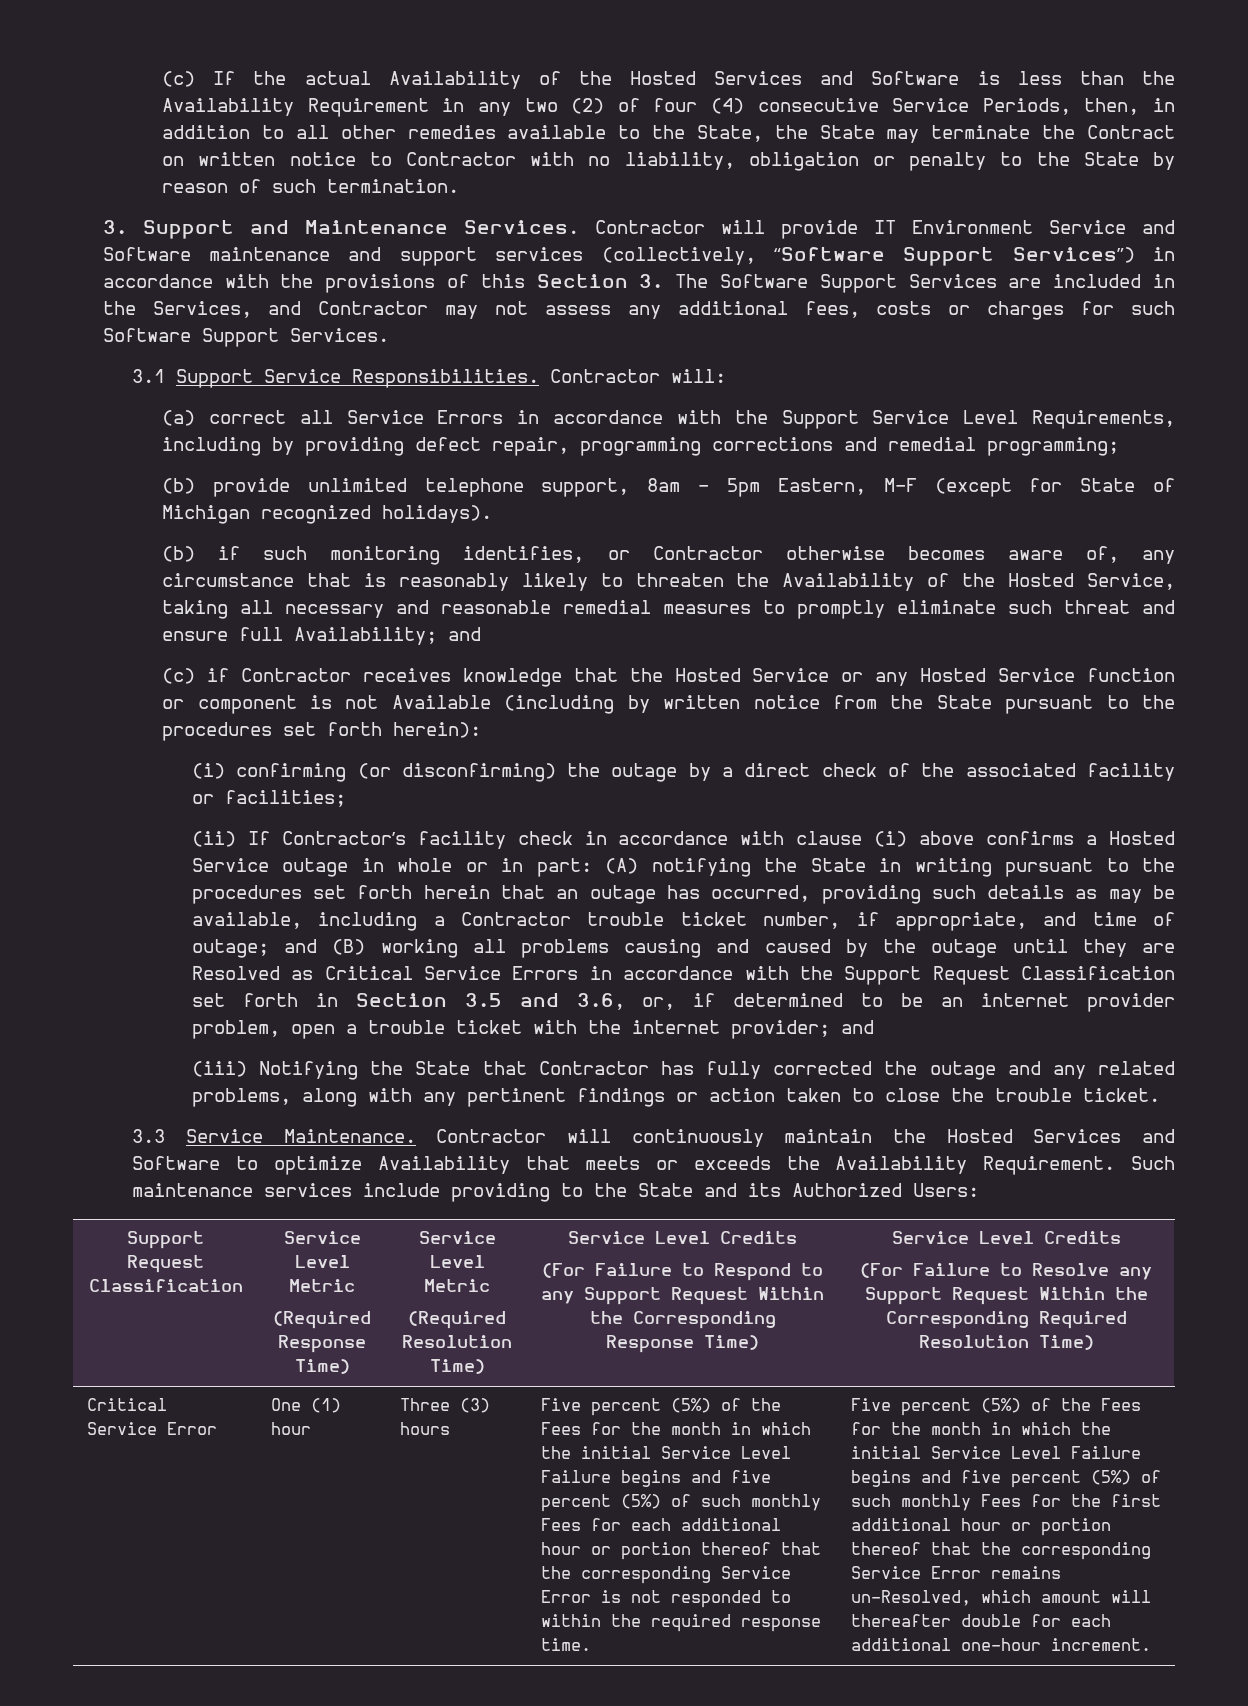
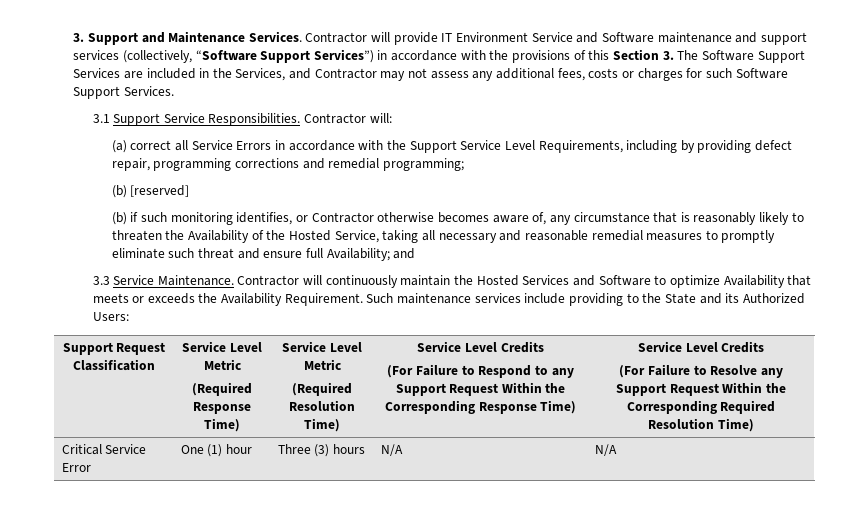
[162,71,1176,89] [162,98,1176,117] [162,125,1175,143] [162,152,1175,171] [162,179,460,193] (c) If the actual Availability of the Hosted Services and Software is less than the Availability Requirement in any two (2) of four (4) consecutive Service Periods, then, in addition to all other remedies available to the State, the State may terminate the Contract on written notice to Contractor with no liability, obligation or penalty to the State by reason of such termination. // -> (73, 37) none
[212,478,1175,497] [162,505,493,524] provide unlimited telephone support, 8am - 5pm Eastern, M-F (except for State of Michigan recognized holidays). -> [130,185,190,197] [reserved]
[162,668,1175,687] [162,695,1175,714] [162,722,482,741] [191,763,1175,782] [191,790,346,807] [191,831,1176,849] [191,858,1175,877] [191,885,1175,904] [191,912,1175,931] [191,939,1176,958] [191,966,1176,985] [191,993,1175,1012] [191,1020,874,1039] [191,1061,1175,1080] [191,1088,1160,1107] // (c) if Contractor receives knowledge that the Hosted Service or any Hosted Service function or component is not Available (including by written notice from the State pursuant to the procedures set forth herein): // (i) confirming (or disconfirming) the outage by a direct check of the associated facility or facilities; // (ii) If Contractor’s facility check in accordance with clause (i) above confirms a Hosted Service outage in whole or in part: (A) notifying the State in writing pursuant to the procedures set forth herein that an outage has occurred, providing such details as may be available, including a Contractor trouble ticket number, if appropriate, and time of outage; and (B) working all problems causing and caused by the outage until they are Resolved as Critical Service Errors in accordance with the Support Request Classification set forth in Section 3.5 and 3.6, or, if determined to be an internet provider problem, open a trouble ticket with the internet provider; and // (iii) Notifying the State that Contractor has fully corrected the outage and any related problems, along with any pertinent findings or action taken to close the trouble ticket. -> (416, 253) none
[540,1398,781,1416] [540,1422,811,1435] [540,1446,791,1459] [540,1470,771,1487] [540,1494,821,1512] [540,1518,781,1531] [540,1542,821,1560] [540,1566,791,1584] [540,1590,791,1608] [540,1614,821,1632] [540,1638,591,1651] [850,1398,1141,1416] [850,1422,1111,1435] [850,1446,1141,1459] [850,1470,1161,1488] [850,1494,1161,1511] [850,1518,1111,1536] [850,1542,1151,1560] [850,1566,1061,1579] [850,1590,1151,1606] [850,1614,1111,1627] [850,1638,1151,1651] Five percent (5%) of the Fees for the month in which the initial Service Level Failure begins and five percent (5%) of such monthly Fees for each additional hour or portion thereof that the corresponding Service Error is not responded to within the required response time. | Five percent (5%) of the Fees for the month in which the initial Service Level Failure begins and five percent (5%) of such monthly Fees for the first additional hour or portion thereof that the corresponding Service Error remains un-Resolved, which amount will thereafter double for each additional one-hour increment. -> [380,444,403,456] [594,444,617,456] N/A | N/A

